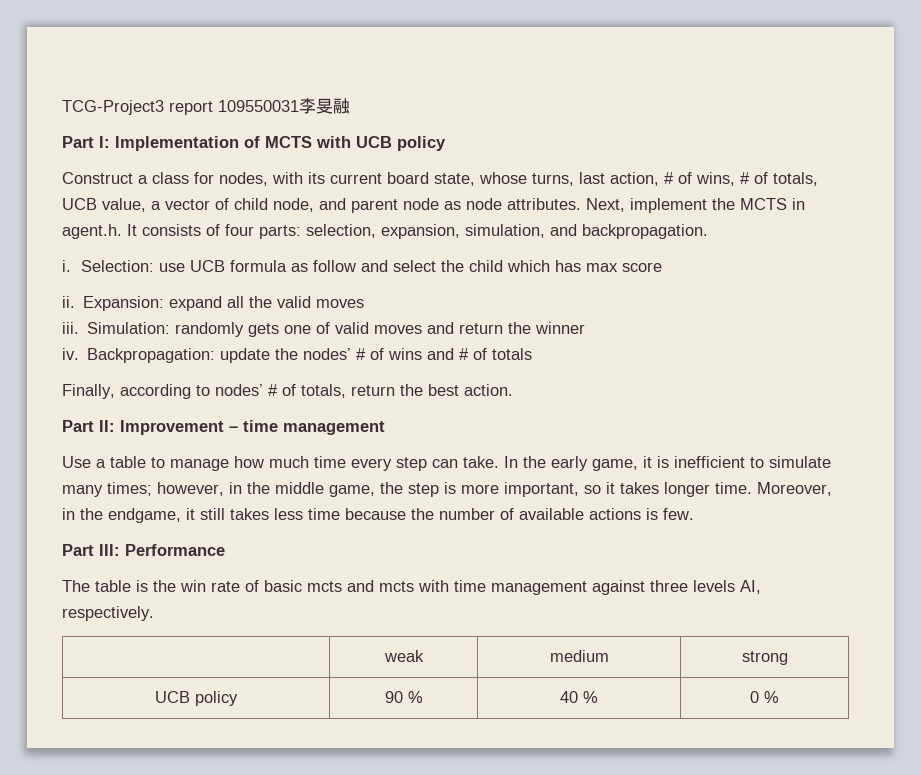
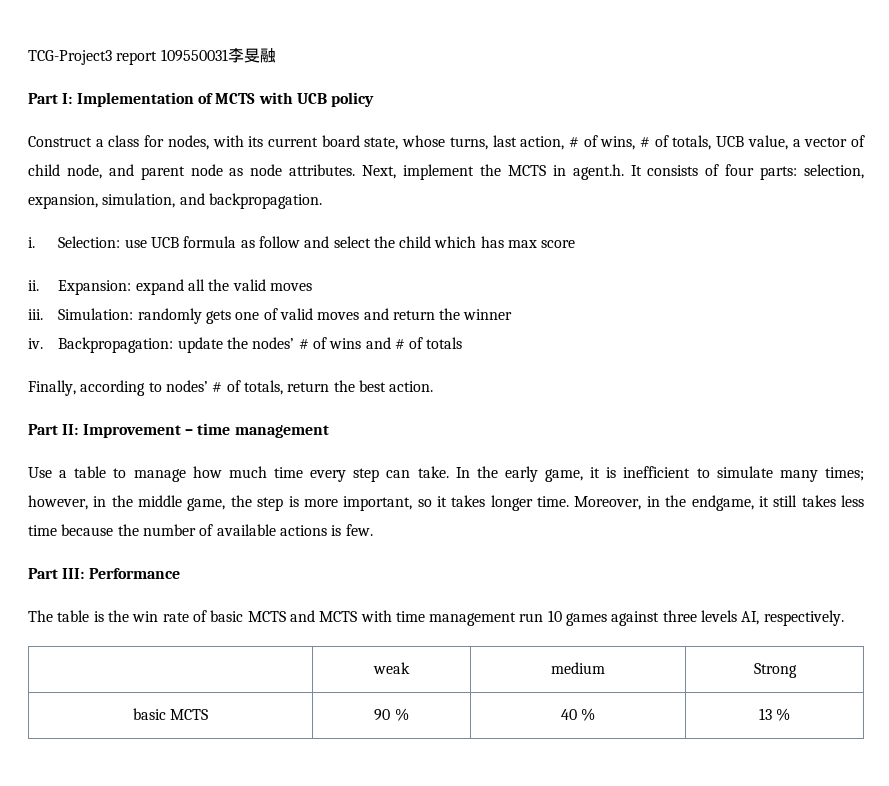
[307,580,587,595] mcts and mcts with time management -> [247,610,608,626] MCTS and MCTS with time management run 10 games
[741,651,788,665] [155,691,238,706] strong // UCB policy -> [753,663,797,678] [132,708,209,720] Strong // basic MCTS
[750,691,759,703] 0 -> [758,708,772,720] 13

